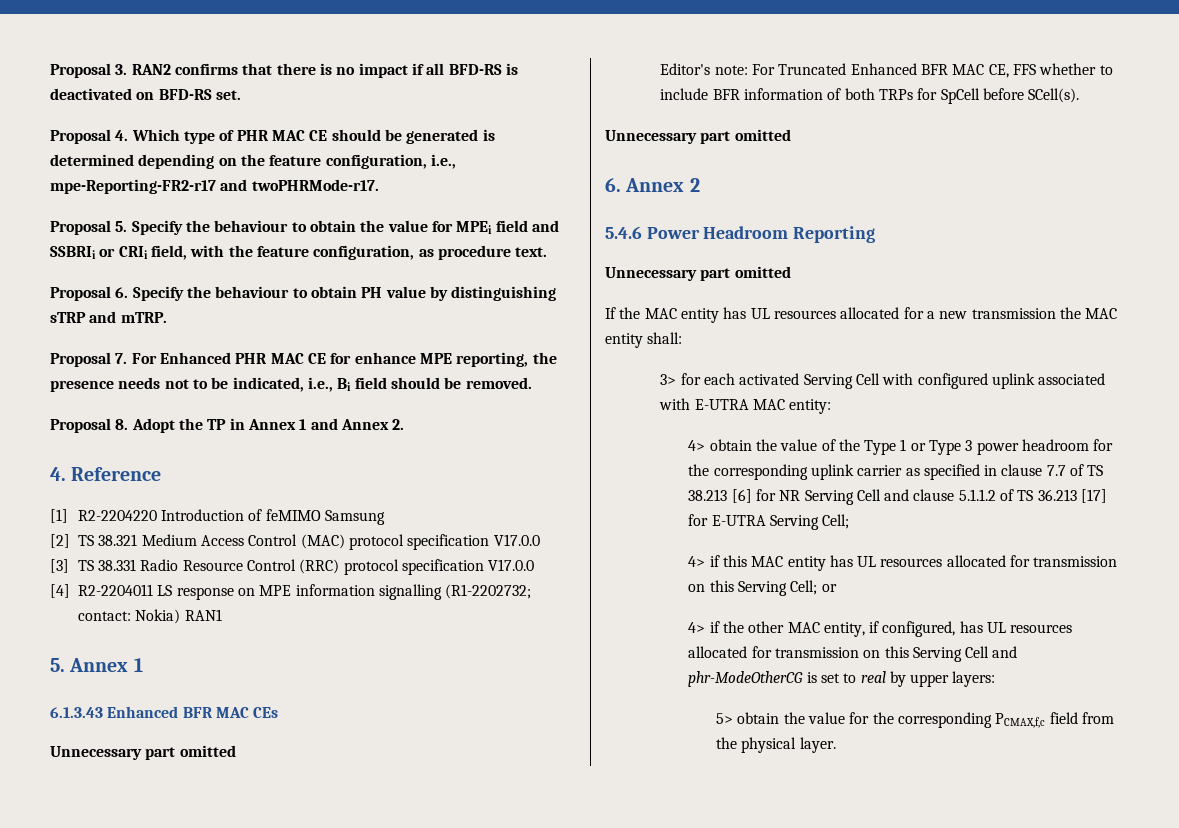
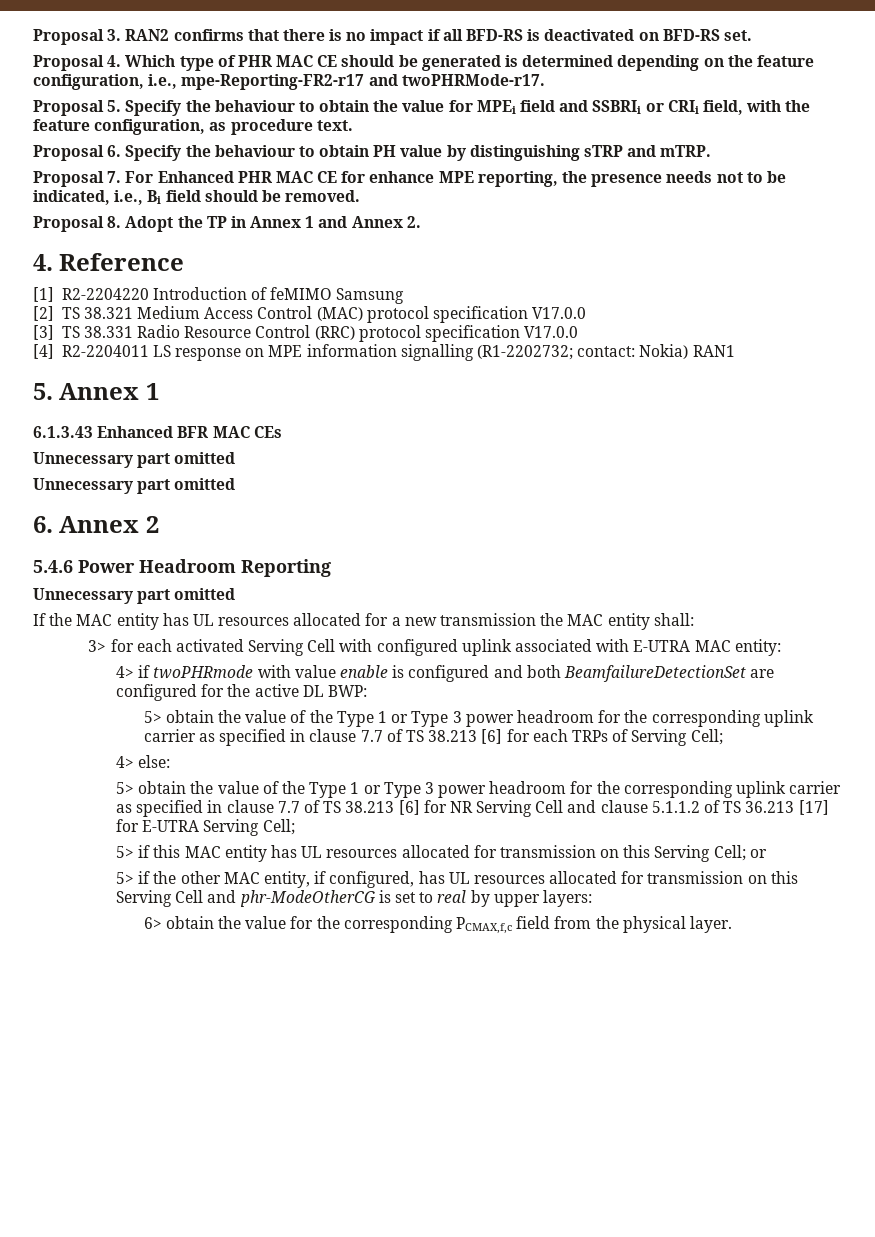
[660,63,1113,78] [660,88,1080,104] // Editor's note: For Truncated Enhanced BFR MAC CE, FFS whether to include BFR information of both TRPs for SpCell before SCell(s). -> (236, 458) none
(706, 445) none -> [138,665,775,682] [116,684,367,701] [143,710,814,727] [143,729,723,746] [116,755,171,768] [116,782,135,794] if twoPHRmode with value enable is configured and both BeamfailureDetectionSet are configured for the active DL BWP: // 5> obtain the value of the Type 1 or Type 3 power headroom for the corresponding uplink carrier as specified in clause 7.7 of TS 38.213 [6] for each TRPs of Serving Cell; // 4> else: // 5>
[688,556,706,567] 4> -> [116,846,135,858] 5>
[688,622,706,633] 4> -> [116,872,135,884] 5>
[715,713,733,724] 5> -> [143,917,162,929] 6>

